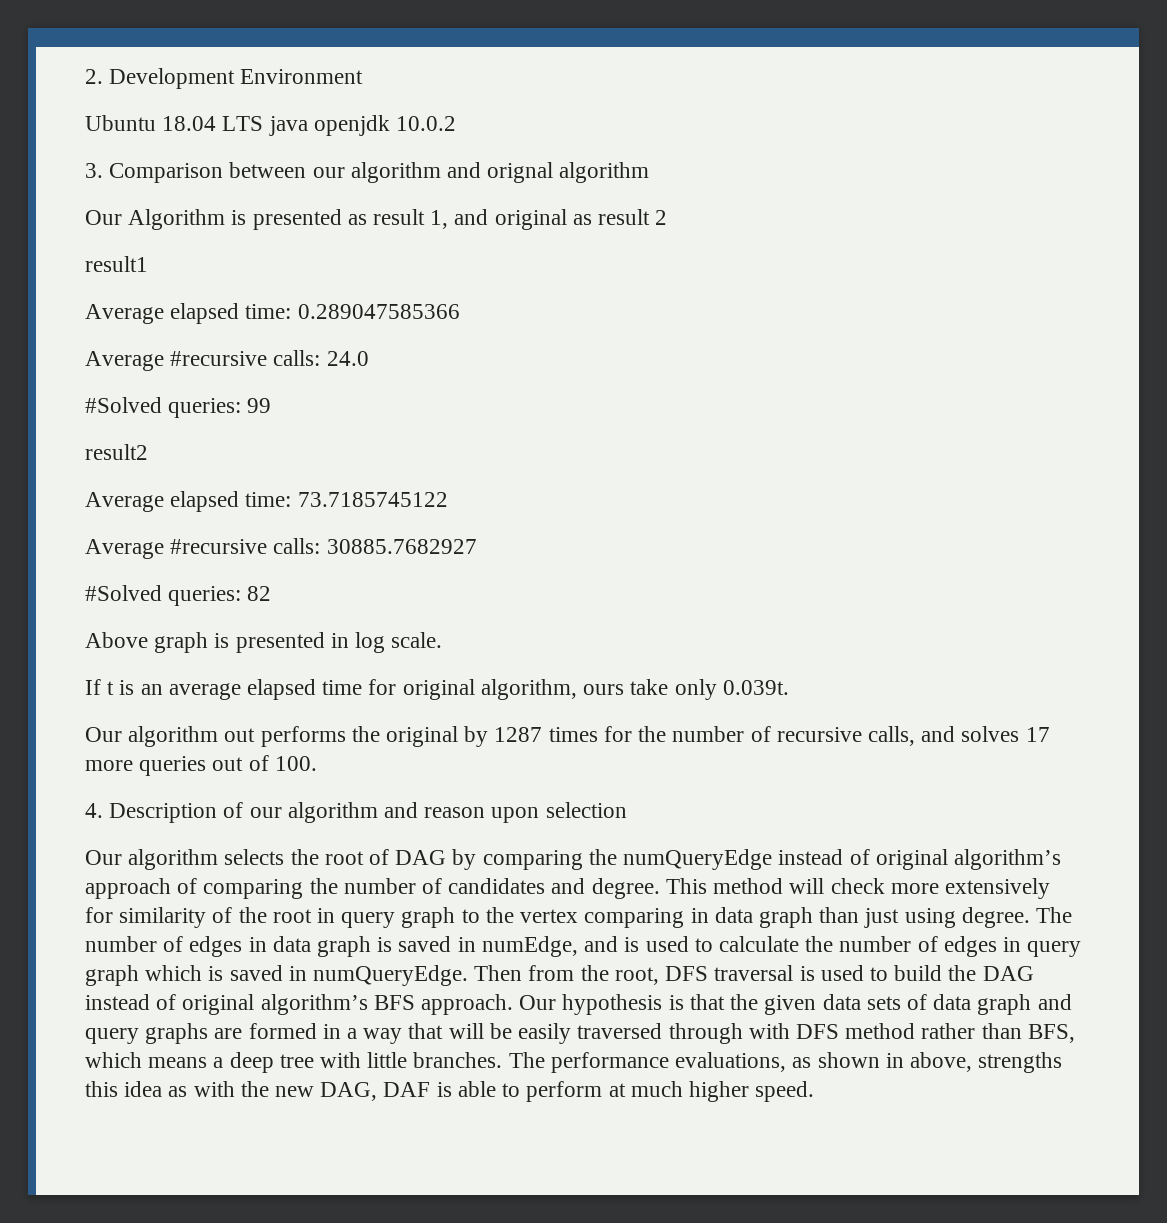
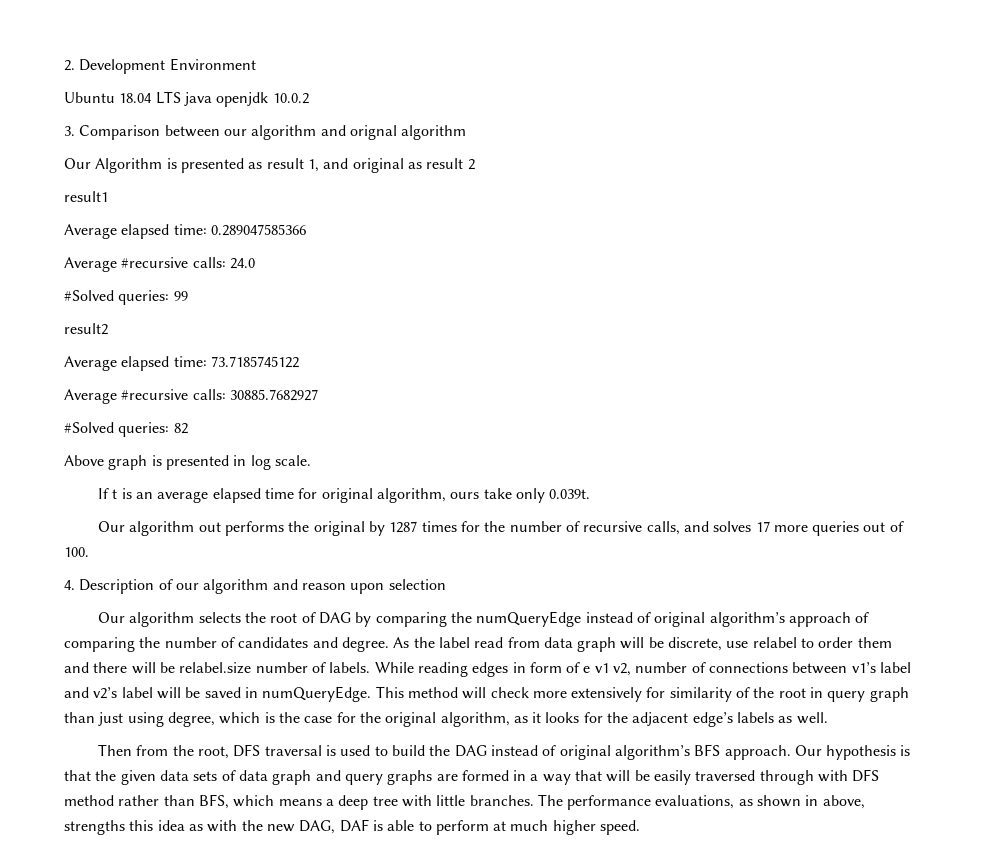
(660, 888) none -> [393,637,892,652] [64,662,912,677] [64,686,372,702] As the label read from data graph will be discrete, use relabel to order them and there will be relabel.size number of labels. While reading edges in form of e v1 v2, number of connections between v1’s label and v2’s label will be saved in numQueryEdge.
[461,907,1072,928] [85,936,1082,957] [85,965,469,986] to the vertex comparing in data graph than just using degree. The number of edges in data graph is saved in numEdge, and is used to calculate the number of edges in query graph which is saved in numQueryEdge. -> [64,712,828,727] than just using degree, which is the case for the original algorithm, as it looks for the adjacent edge’s labels as well. //

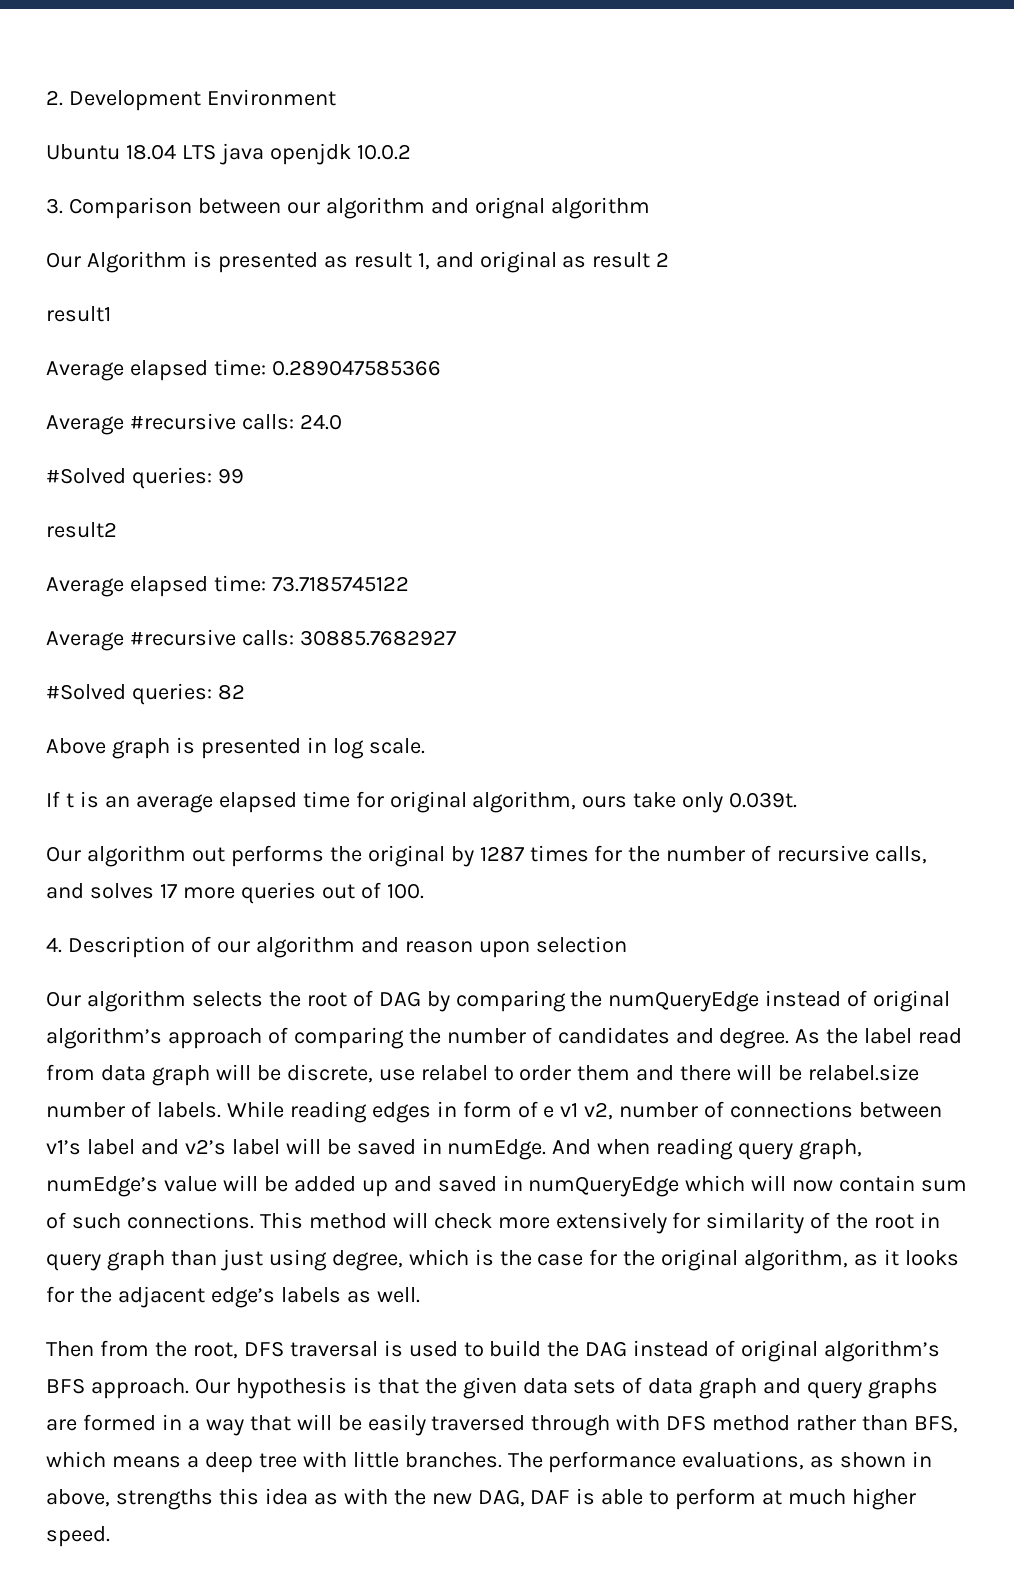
[262,686,372,702] numQueryEdge. -> [447,1138,863,1160] [46,1175,968,1197] [46,1212,254,1229] numEdge. And when reading query graph, numEdge’s value will be added up and saved in numQueryEdge which will now contain sum of such connections.

